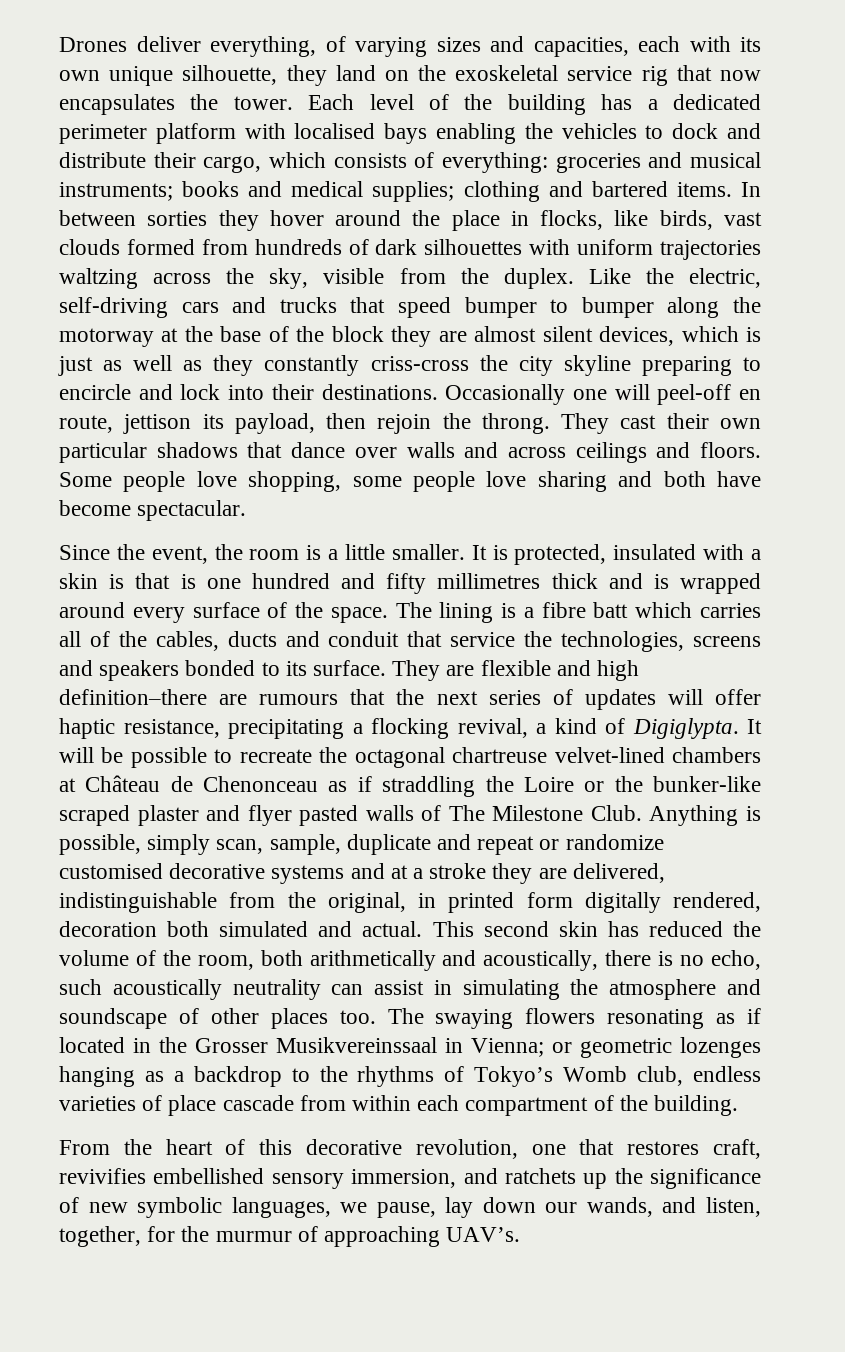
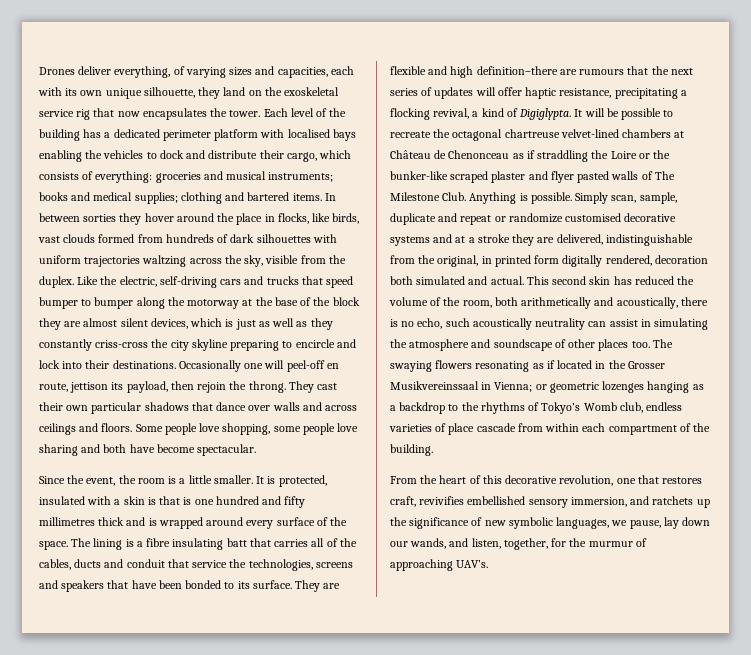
[593,602,693,618] batt which -> [172,538,271,550] insulating batt that
(180, 670) none -> [107,580,182,589] that have been
[59,834,211,855] possible, simply -> [530,192,609,204] possible. Simply

